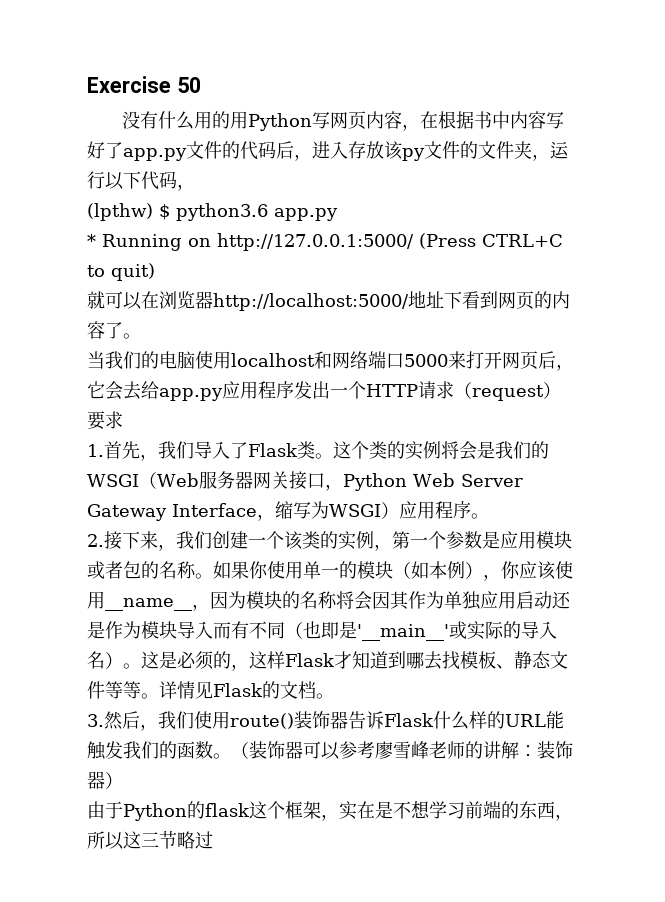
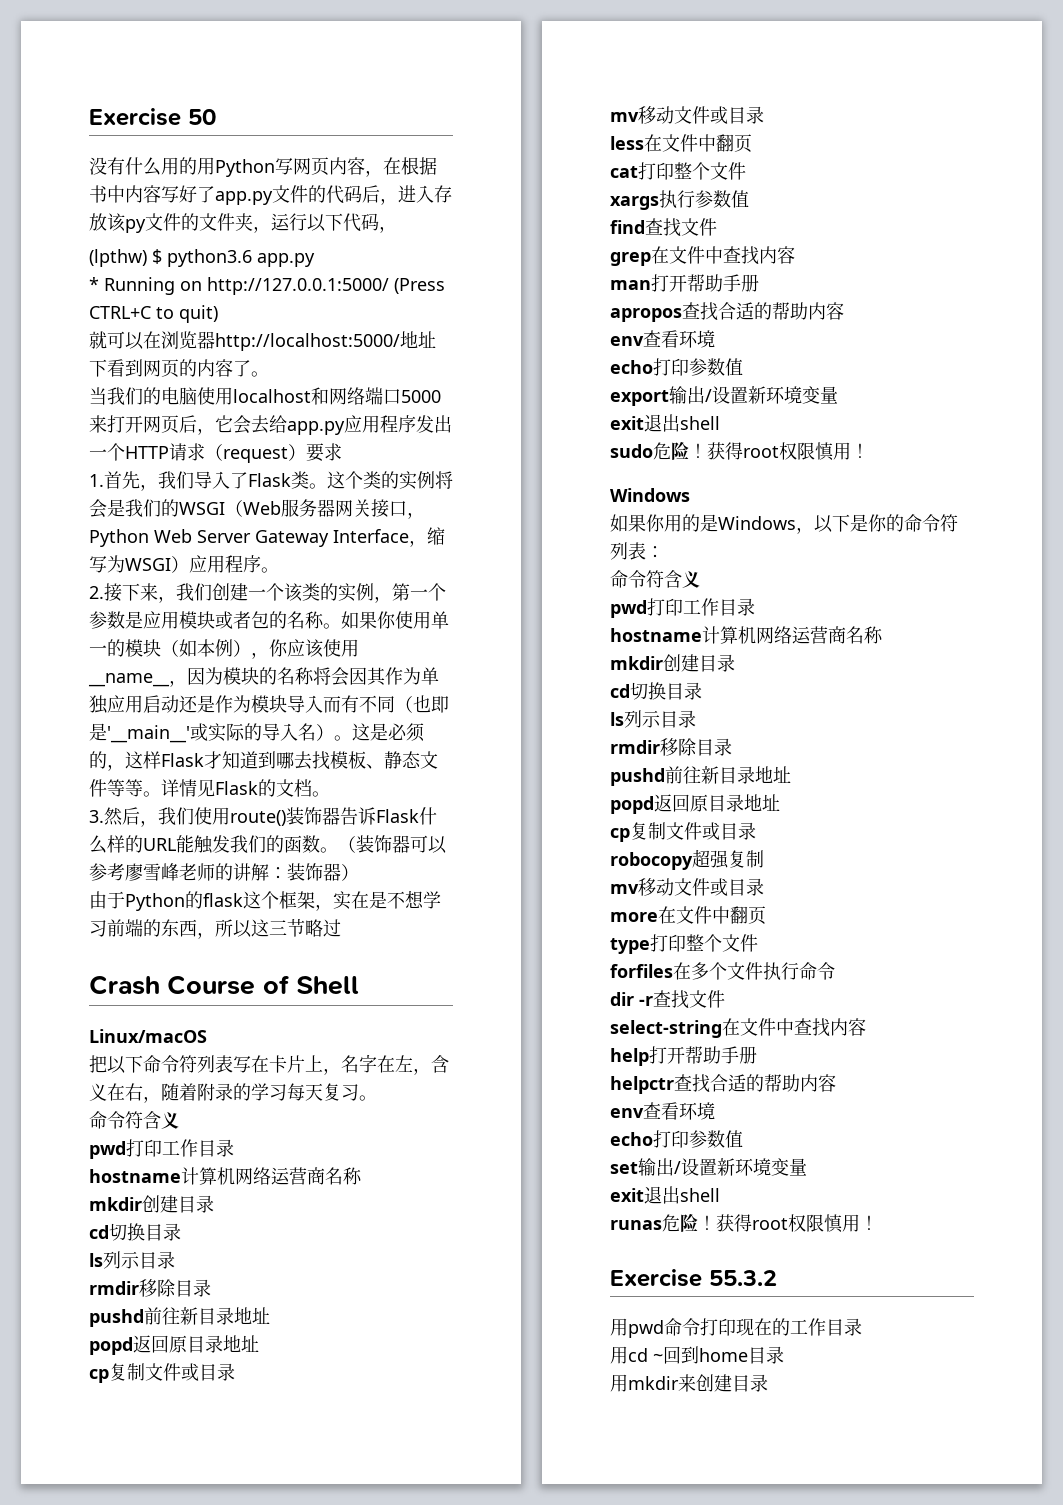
(213, 840) none -> [89,975,359,995] [89,1029,207,1043] [89,1054,449,1075] [89,1083,377,1103] [89,1111,179,1129] [89,1139,234,1159] [89,1167,362,1185] [89,1195,214,1213] [89,1223,181,1241] [89,1251,175,1269] [89,1279,211,1297] [89,1307,270,1327] [89,1335,259,1355] [89,1363,235,1383] [610,106,764,124] [610,134,752,153] [610,162,746,180] [610,190,749,210] [610,218,717,237] [610,246,795,266] [610,274,759,292] [610,302,844,322] [610,330,715,348] [610,358,743,376] [610,386,838,406] [610,414,720,432] [610,441,869,461] [610,488,690,502] [610,514,958,534] [610,542,664,560] [610,570,700,588] [610,598,755,618] [610,626,883,644] [610,654,735,672] [610,682,702,700] [610,710,696,728] [610,738,732,756] [610,766,791,786] [610,794,780,814] [610,822,756,842] [610,849,764,870] [610,878,764,896] [610,906,766,925] [610,934,758,954] [610,962,835,980] [610,990,725,1009] [610,1018,866,1038] [610,1046,757,1066] [610,1074,836,1094] [610,1102,715,1120] [610,1130,743,1148] [610,1158,807,1176] [610,1186,720,1204] [610,1213,878,1233] [610,1269,777,1287] [610,1318,862,1338] [610,1346,784,1364] [610,1374,768,1392] // Crash Course of Shell // Linux/macOS // 把以下命令符列表写在卡片上，名字在左，含义在右，随着附录的学习每天复习。 // 命令符含义 // pwd打印工作目录 // hostname计算机网络运营商名称 // mkdir创建目录 // cd切换目录 // ls列示目录 // rmdir移除目录 // pushd前往新目录地址 // popd返回原目录地址 // cp复制文件或目录 // mv移动文件或目录 // less在文件中翻页 // cat打印整个文件 // xargs执行参数值 // find查找文件 // grep在文件中查找内容 // man打开帮助手册 // apropos查找合适的帮助内容 // env查看环境 // echo打印参数值 // export输出/设置新环境变量 // exit退出shell // sudo危险！获得root权限慎用！ // Windows // 如果你用的是Windows，以下是你的命令符列表： // 命令符含义 // pwd打印工作目录 // hostname计算机网络运营商名称 // mkdir创建目录 // cd切换目录 // ls列示目录 // rmdir移除目录 // pushd前往新目录地址 // popd返回原目录地址 // cp复制文件或目录 // robocopy超强复制 // mv移动文件或目录 // more在文件中翻页 // type打印整个文件 // forfiles在多个文件执行命令 // dir -r查找文件 // select-string在文件中查找内容 // help打开帮助手册 // helpctr查找合适的帮助内容 // env查看环境 // echo打印参数值 // set输出/设置新环境变量 // exit退出shell // runas危险！获得root权限慎用！ // Exercise 55.3.2 // 用pwd命令打印现在的工作目录 // 用cd ~回到home目录 // 用mkdir来创建目录

